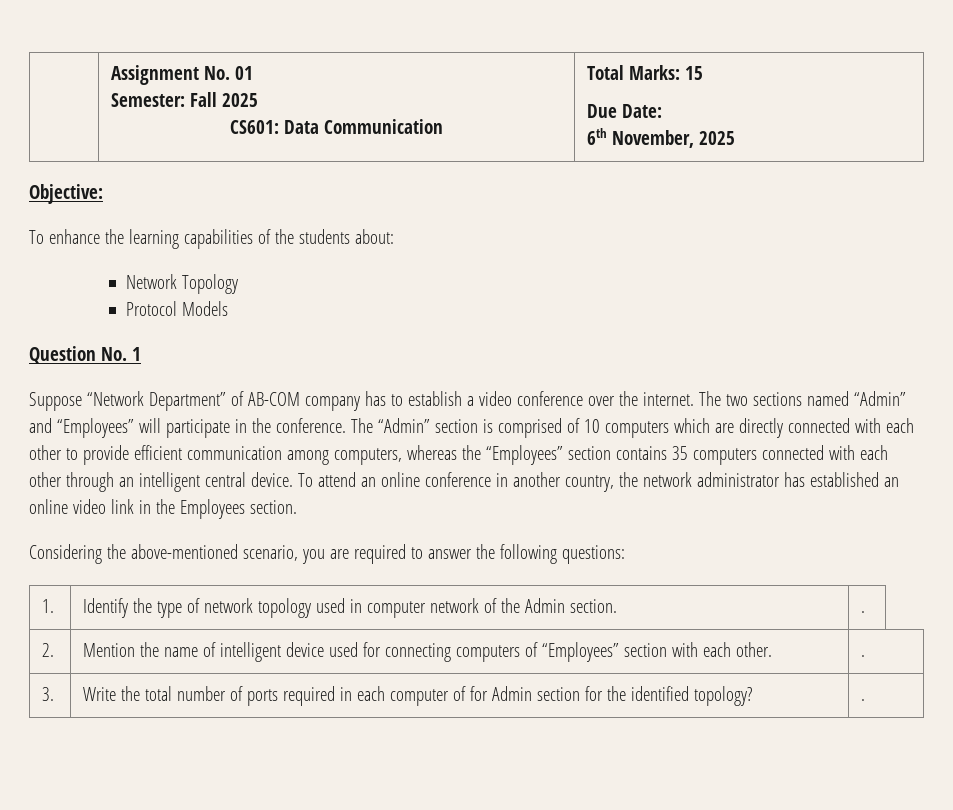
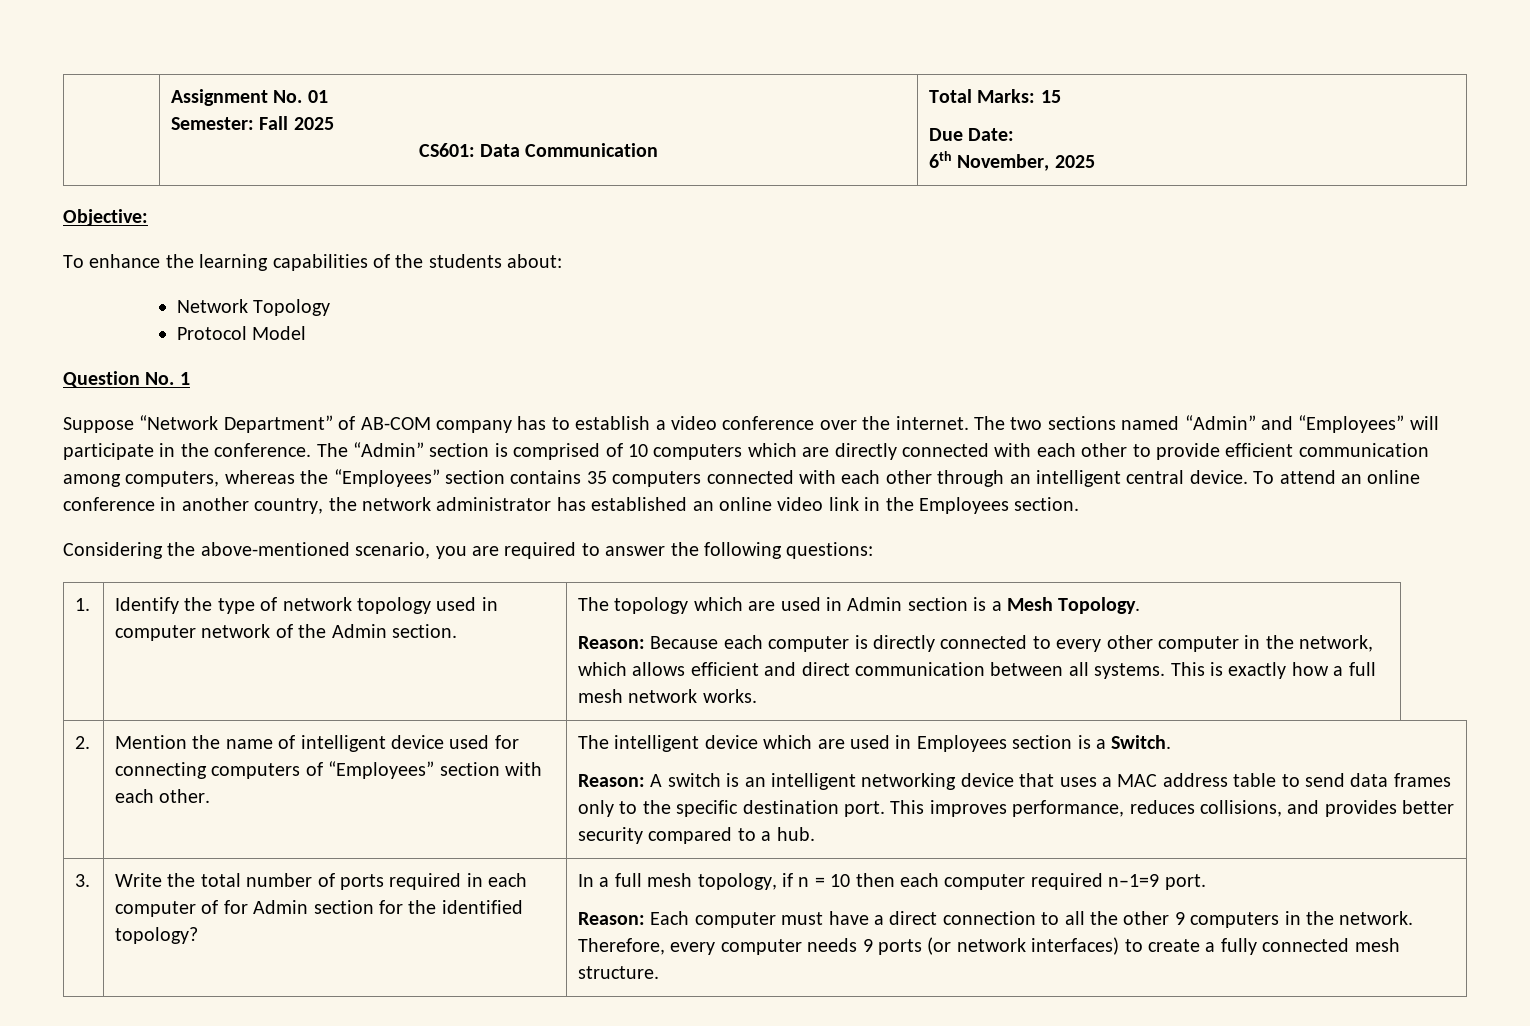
[181,301,228,316] Models -> [252,326,307,340] Model
[861,611,866,613] . -> [578,597,1141,614] [578,635,1374,652] [578,662,1376,679] [578,689,757,703] The topology which are used in Admin section is a Mesh Topology. // Reason: Because each computer is directly connected to every other computer in the network, which allows efficient and direct communication between all systems. This is exactly how a full mesh network works.
[861,655,866,657] . -> [578,735,1172,752] [578,773,1451,790] [578,800,1455,817] [578,827,815,844] The intelligent device which are used in Employees section is a Switch. // Reason: A switch is an intelligent networking device that uses a MAC address table to send data frames only to the specific destination port. This improves performance, reduces collisions, and provides better security compared to a hub.
[861,699,866,701] . -> [578,873,1206,890] [578,911,1414,928] [578,937,1400,955] [578,966,660,979] In a full mesh topology, if n = 10 then each computer required n–1=9 port. // Reason: Each computer must have a direct connection to all the other 9 computers in the network. Therefore, every computer needs 9 ports (or network interfaces) to create a fully connected mesh structure.

